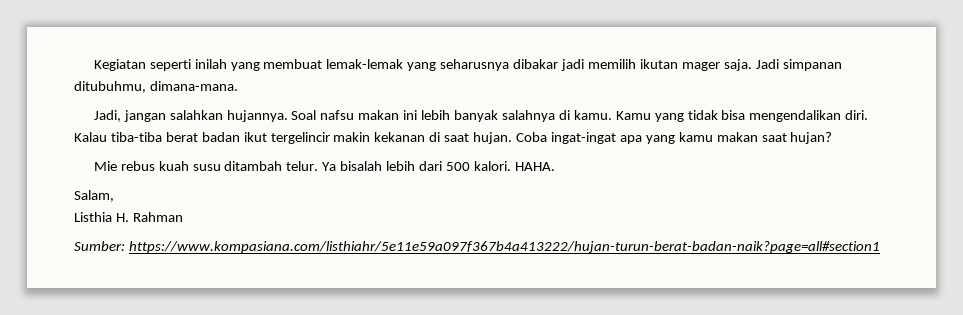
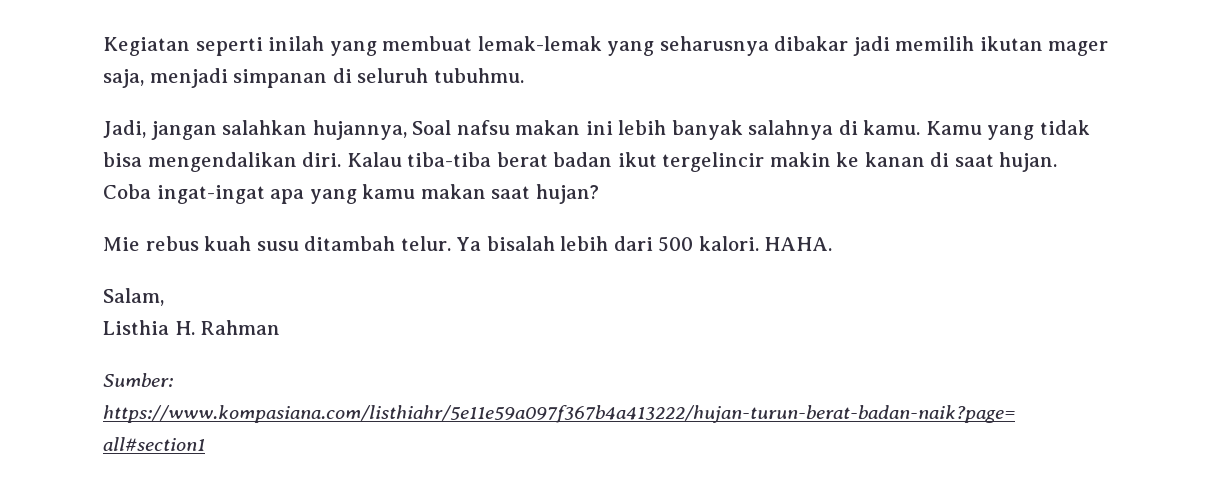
[723,59,842,71] [74,81,238,93] saja. Jadi simpanan ditubuhmu, dimana-mana. -> [103,68,524,88] saja, menjadi simpanan di seluruh tubuhmu.
[226,110,288,122] hujannya. -> [312,120,407,140] hujannya,
[374,132,426,142] kekanan -> [836,152,925,167] ke kanan

